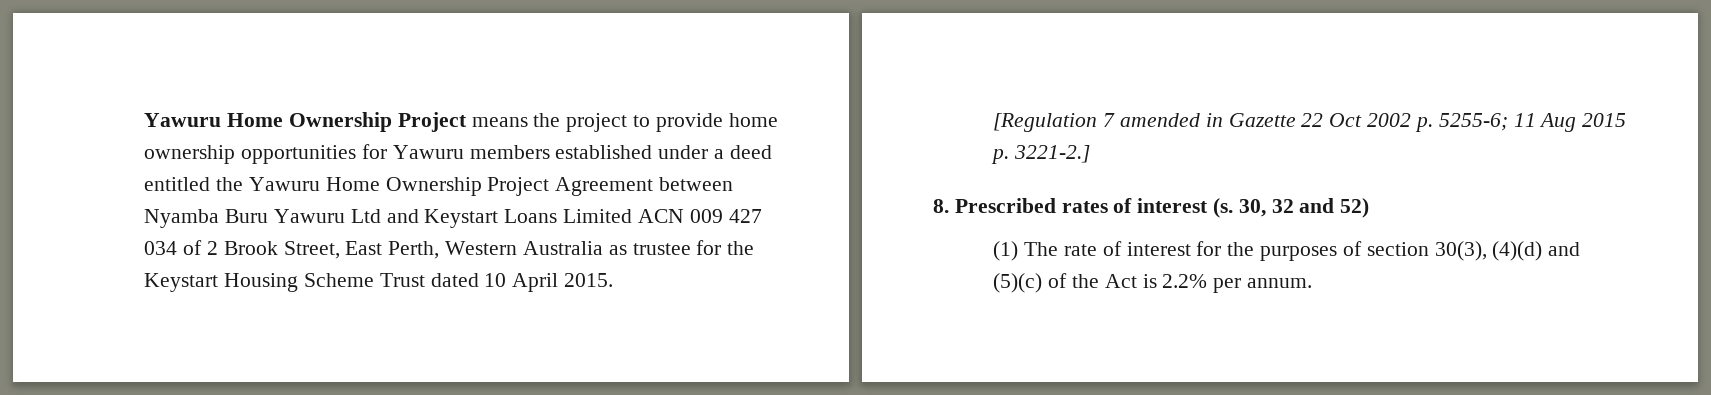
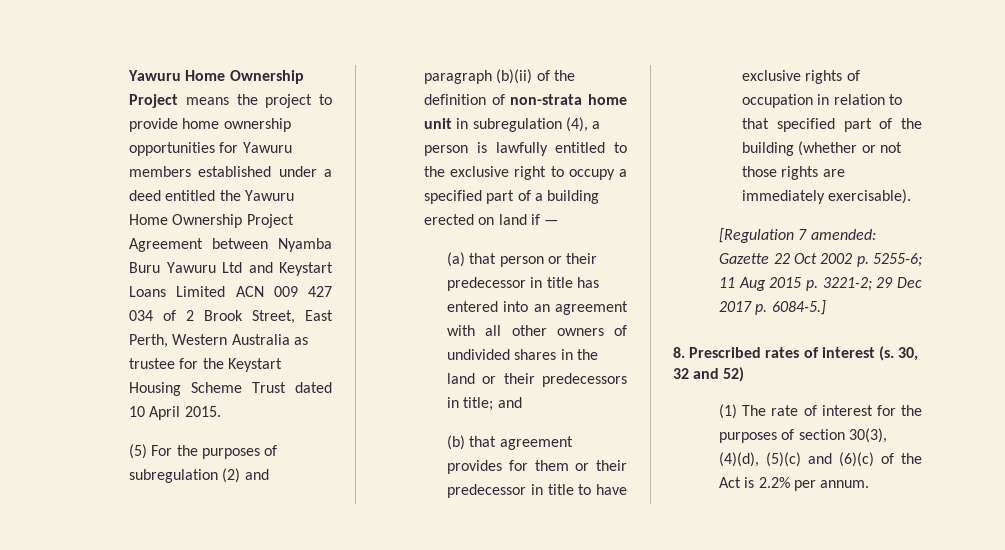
(614, 280) none -> [129,444,277,459] [129,468,269,483] [424,69,575,84] [424,94,627,105] [424,117,600,132] [424,142,627,156] [424,166,627,180] [424,190,599,204] [424,214,558,225] [447,252,597,267] [447,277,599,291] [447,301,628,315] [447,325,627,336] [447,349,598,360] [447,373,627,387] [447,397,522,411] [447,435,573,450] [447,460,627,474] [447,484,627,498] [742,70,860,84] [742,94,902,108] [742,118,922,132] [742,141,902,156] [742,166,845,180] [742,189,912,204] // (5) For the purposes of subregulation (2) and paragraph (b)(ii) of the definition of non-strata home unit in subregulation (4), a person is lawfully entitled to the exclusive right to occupy a specified part of a building erected on land if — // (a) that person or their predecessor in title has entered into an agreement with all other owners of undivided shares in the land or their predecessors in title; and // (b) that agreement provides for them or their predecessor in title to have exclusive rights of occupation in relation to that specified part of the building (whether or not those rights are immediately exercisable).
[1120,113,1223,127] amended in -> [810,229,876,240] amended:
[1014,145,1091,163] 3221-2.] -> [822,277,922,291] [719,300,826,315] 3221-2; 29 Dec 2017 p. 6084-5.]
[1492,241,1581,261] [993,273,1043,293] (4)(d) and (5)(c) -> [719,452,875,467] (4)(d), (5)(c) and (6)(c)

